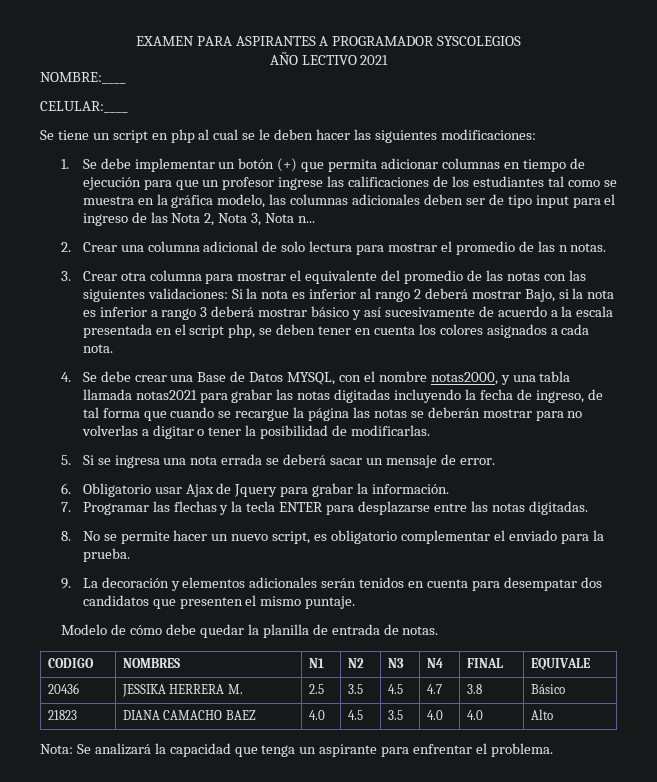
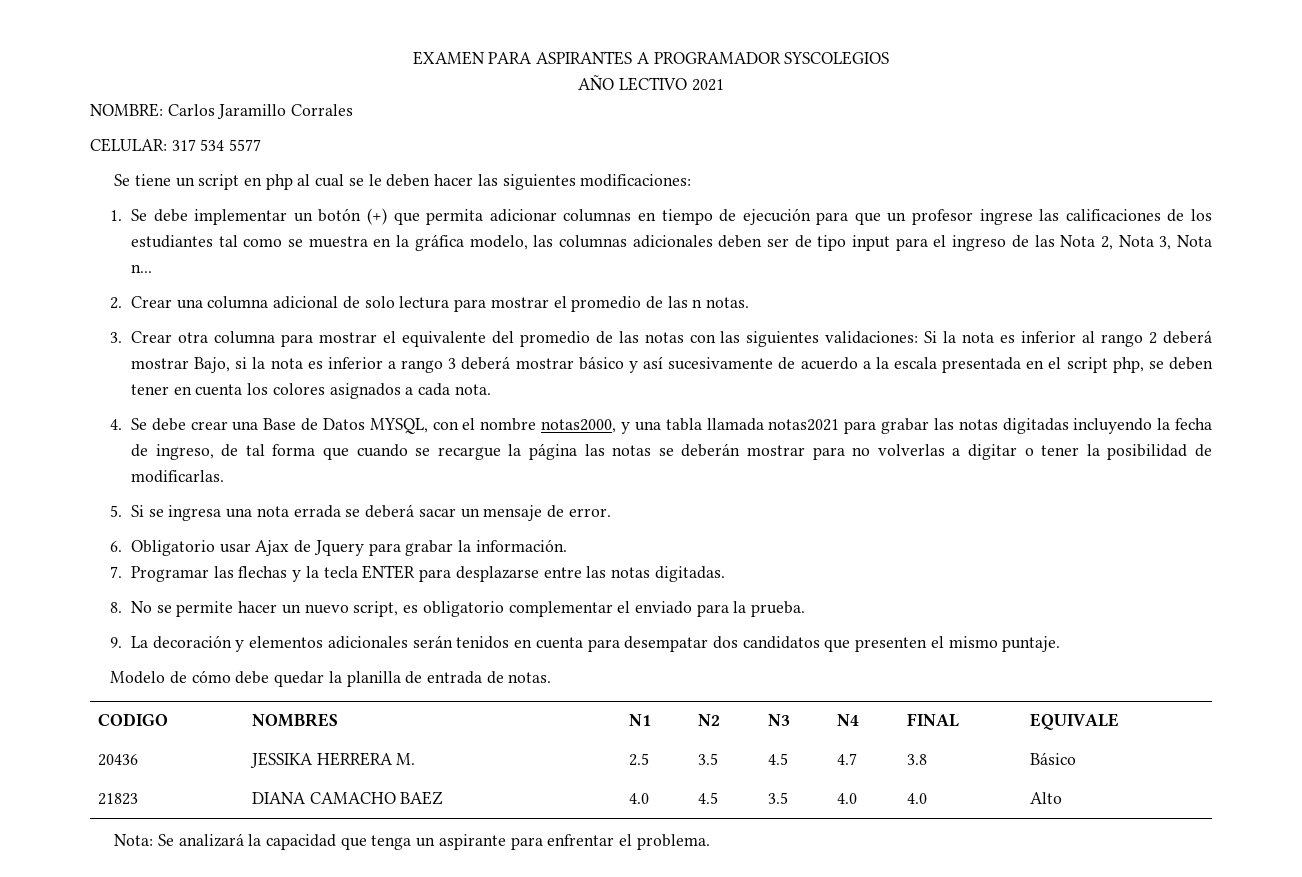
[40,72,126,84] [40,101,128,113] NOMBRE:____ // CELULAR:____ -> [90,103,354,119] [90,138,262,152] NOMBRE: Carlos Jaramillo Corrales // CELULAR: 317 534 5577

